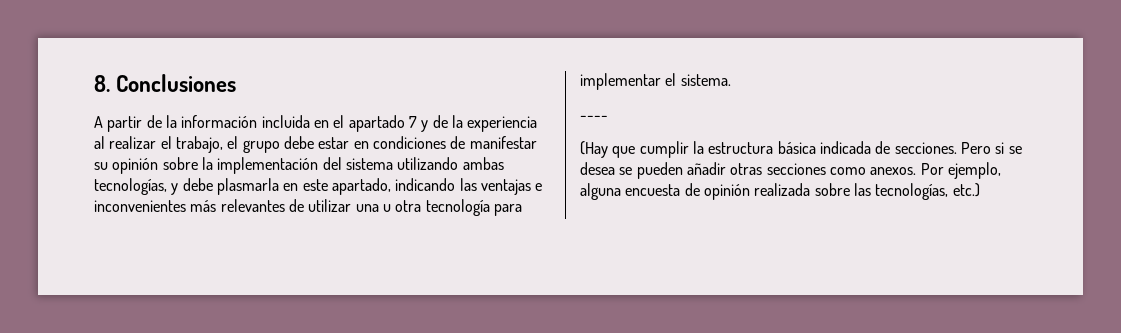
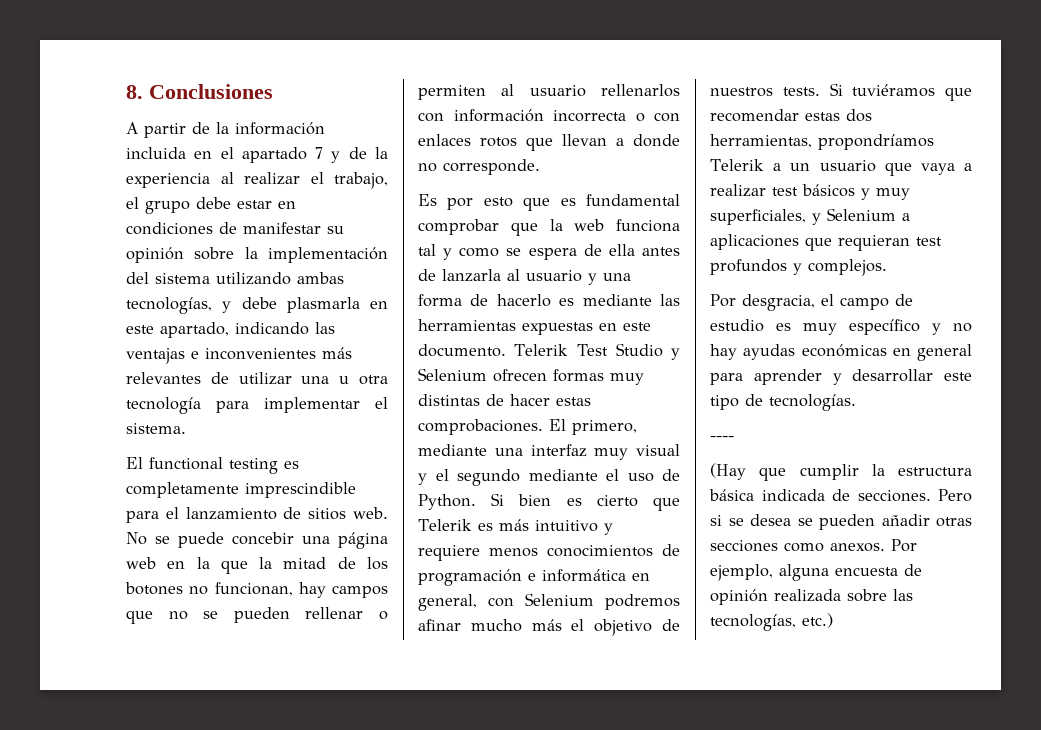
(731, 80) none -> [126,457,299,474] [126,482,356,498] [126,507,388,523] [126,532,388,549] [126,557,388,574] [125,582,388,598] [126,607,388,624] [418,84,680,100] [418,109,680,122] [418,134,680,151] [418,159,540,175] [418,194,680,211] [418,219,680,236] [418,244,680,260] [418,269,631,285] [418,294,680,307] [418,319,651,335] [418,343,680,360] [418,368,644,385] [418,394,591,406] [418,419,637,435] [418,444,680,460] [418,469,680,486] [418,493,680,511] [418,519,613,535] [418,544,680,561] [418,569,650,586] [418,593,680,611] [418,619,680,636] [710,83,972,101] [710,109,872,122] [710,134,934,150] [710,159,972,176] [710,184,910,200] [710,208,910,225] [710,234,942,251] [710,259,887,276] [710,294,913,311] [710,319,972,335] [710,344,972,361] [710,369,972,385] [710,394,856,411] // El functional testing es completamente imprescindible para el lanzamiento de sitios web. No se puede concebir una página web en la que la mitad de los botones no funcionan, hay campos que no se pueden rellenar o permiten al usuario rellenarlos con información incorrecta o con enlaces rotos que llevan a donde no corresponde. // Es por esto que es fundamental comprobar que la web funciona tal y como se espera de ella antes de lanzarla al usuario y una forma de hacerlo es mediante las herramientas expuestas en este documento. Telerik Test Studio y Selenium ofrecen formas muy distintas de hacer estas comprobaciones. El primero, mediante una interfaz muy visual y el segundo mediante el uso de Python. Si bien es cierto que Telerik es más intuitivo y requiere menos conocimientos de programación e informática en general, con Selenium podremos afinar mucho más el objetivo de nuestros tests. Si tuviéramos que recomendar estas dos herramientas, propondríamos Telerik a un usuario que vaya a realizar test básicos y muy superficiales, y Selenium a aplicaciones que requieran test profundos y complejos. // Por desgracia, el campo de estudio es muy específico y no hay ayudas económicas en general para aprender y desarrollar este tipo de tecnologías.

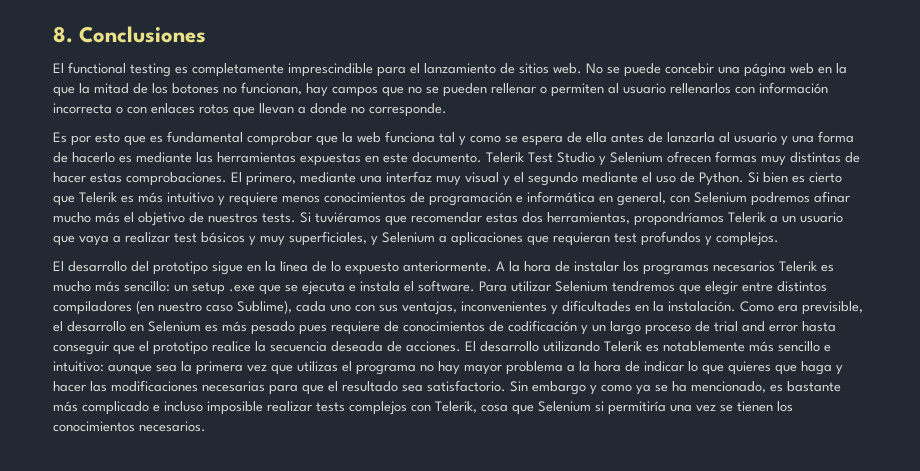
[126,122,325,138] [126,147,388,163] [126,172,388,189] [126,197,296,214] [126,222,344,235] [126,247,388,263] [126,272,344,285] [126,297,388,314] [126,322,335,338] [126,347,352,364] [126,372,388,385] [126,397,388,414] [126,423,186,434] // A partir de la información incluida en el apartado 7 y de la experiencia al realizar el trabajo, el grupo debe estar en condiciones de manifestar su opinión sobre la implementación del sistema utilizando ambas tecnologías, y debe plasmarla en este apartado, indicando las ventajas e inconvenientes más relevantes de utilizar una u otra tecnología para implementar el sistema. -> (207, 34) none
[710,294,913,311] [710,319,972,335] [710,344,972,361] [710,369,972,385] [710,394,856,411] [710,436,734,441] [710,463,972,481] [709,489,972,502] [710,514,972,530] [710,539,917,552] [710,564,922,581] [710,589,913,605] [710,613,833,631] Por desgracia, el campo de estudio es muy específico y no hay ayudas económicas en general para aprender y desarrollar este tipo de tecnologías. // ---- // (Hay que cumplir la estructura básica indicada de secciones. Pero si se desea se pueden añadir otras secciones como anexos. Por ejemplo, alguna encuesta de opinión realizada sobre las tecnologías, etc.) -> [53,261,834,275] [53,280,827,295] [53,300,863,315] [53,320,836,335] [53,341,831,355] [53,361,843,375] [53,380,841,395] [53,401,793,415] [53,421,206,432] El desarrollo del prototipo sigue en la línea de lo expuesto anteriormente. A la hora de instalar los programas necesarios Telerik es mucho más sencillo: un setup .exe que se ejecuta e instala el software. Para utilizar Selenium tendremos que elegir entre distintos compiladores (en nuestro caso Sublime), cada uno con sus ventajas, inconvenientes y dificultades en la instalación. Como era previsible, el desarrollo en Selenium es más pesado pues requiere de conocimientos de codificación y un largo proceso de trial and error hasta conseguir que el prototipo realice la secuencia deseada de acciones. El desarrollo utilizando Telerik es notablemente más sencillo e intuitivo: aunque sea la primera vez que utilizas el programa no hay mayor problema a la hora de indicar lo que quieres que haga y hacer las modificaciones necesarias para que el resultado sea satisfactorio. Sin embargo y como ya se ha mencionado, es bastante más complicado e incluso imposible realizar tests complejos con Telerik, cosa que Selenium si permitiría una vez se tienen los conocimientos necesarios.

